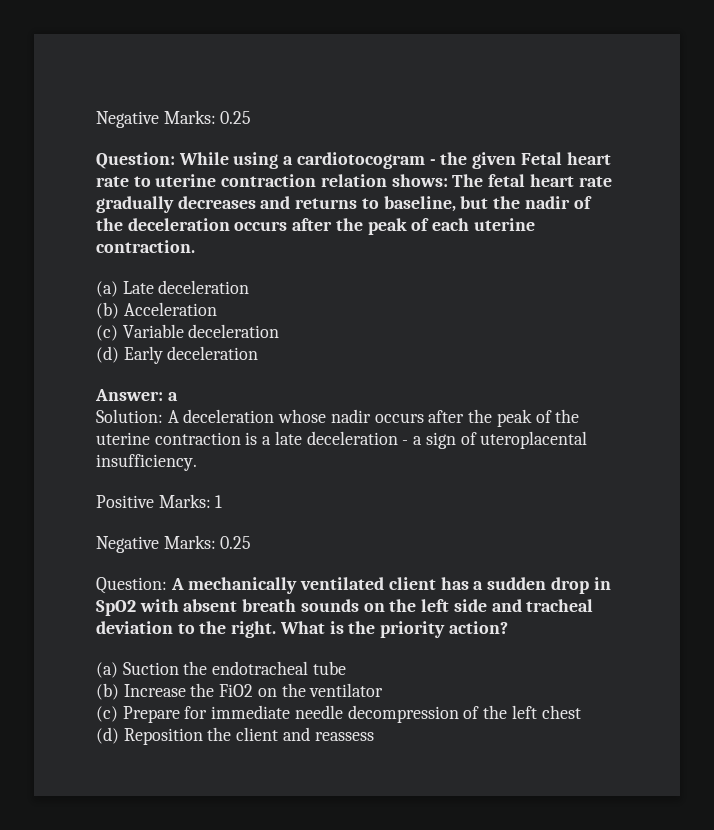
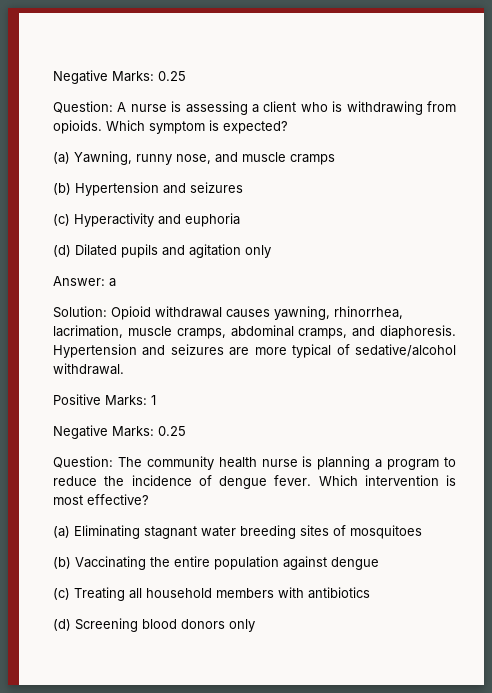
[96,110,252,128] [96,152,611,169] [96,174,612,187] [96,196,592,213] [96,218,535,235] [96,240,195,253] [96,280,250,297] [96,302,217,319] [96,324,280,341] [96,346,259,364] [95,389,178,401] [96,409,580,427] [96,431,588,449] [96,454,197,471] Negative Marks: 0.25 // Question: While using a cardiotocogram - the given Fetal heart rate to uterine contraction relation shows: The fetal heart rate gradually decreases and returns to baseline, but the nadir of the deceleration occurs after the peak of each uterine contraction. // (a) Late deceleration // (b) Acceleration // (c) Variable deceleration // (d) Early deceleration // Answer: a // Solution: A deceleration whose nadir occurs after the peak of the uterine contraction is a late deceleration - a sign of uteroplacental insufficiency. -> [53,70,186,84] [53,101,456,115] [53,120,288,134] [53,151,335,165] [53,182,243,196] [53,213,240,227] [53,244,271,258] [53,276,116,287] [53,306,403,320] [53,325,456,339] [53,344,456,358] [53,363,124,375] Negative Marks: 0.25 // Question: A nurse is assessing a client who is withdrawing from opioids. Which symptom is expected? // (a) Yawning, runny nose, and muscle cramps // (b) Hypertension and seizures // (c) Hyperactivity and euphoria // (d) Dilated pupils and agitation only // Answer: a // Solution: Opioid withdrawal causes yawning, rhinorrhea, lacrimation, muscle cramps, abdominal cramps, and diaphoresis. Hypertension and seizures are more typical of sedative/alcohol withdrawal.
[170,577,611,594] [96,599,594,616] [96,621,508,638] [96,661,346,678] [96,683,384,700] [96,705,581,723] [96,727,374,745] A mechanically ventilated client has a sudden drop in SpO2 with absent breath sounds on the left side and tracheal deviation to the right. What is the priority action? // (a) Suction the endotracheal tube // (b) Increase the FiO2 on the ventilator // (c) Prepare for immediate needle decompression of the left chest // (d) Reposition the client and reassess -> [117,456,457,470] [53,475,456,489] [53,494,149,505] [53,525,422,539] [53,556,379,570] [53,587,370,601] [53,618,255,632] The community health nurse is planning a program to reduce the incidence of dengue fever. Which intervention is most effective? // (a) Eliminating stagnant water breeding sites of mosquitoes // (b) Vaccinating the entire population against dengue // (c) Treating all household members with antibiotics // (d) Screening blood donors only

